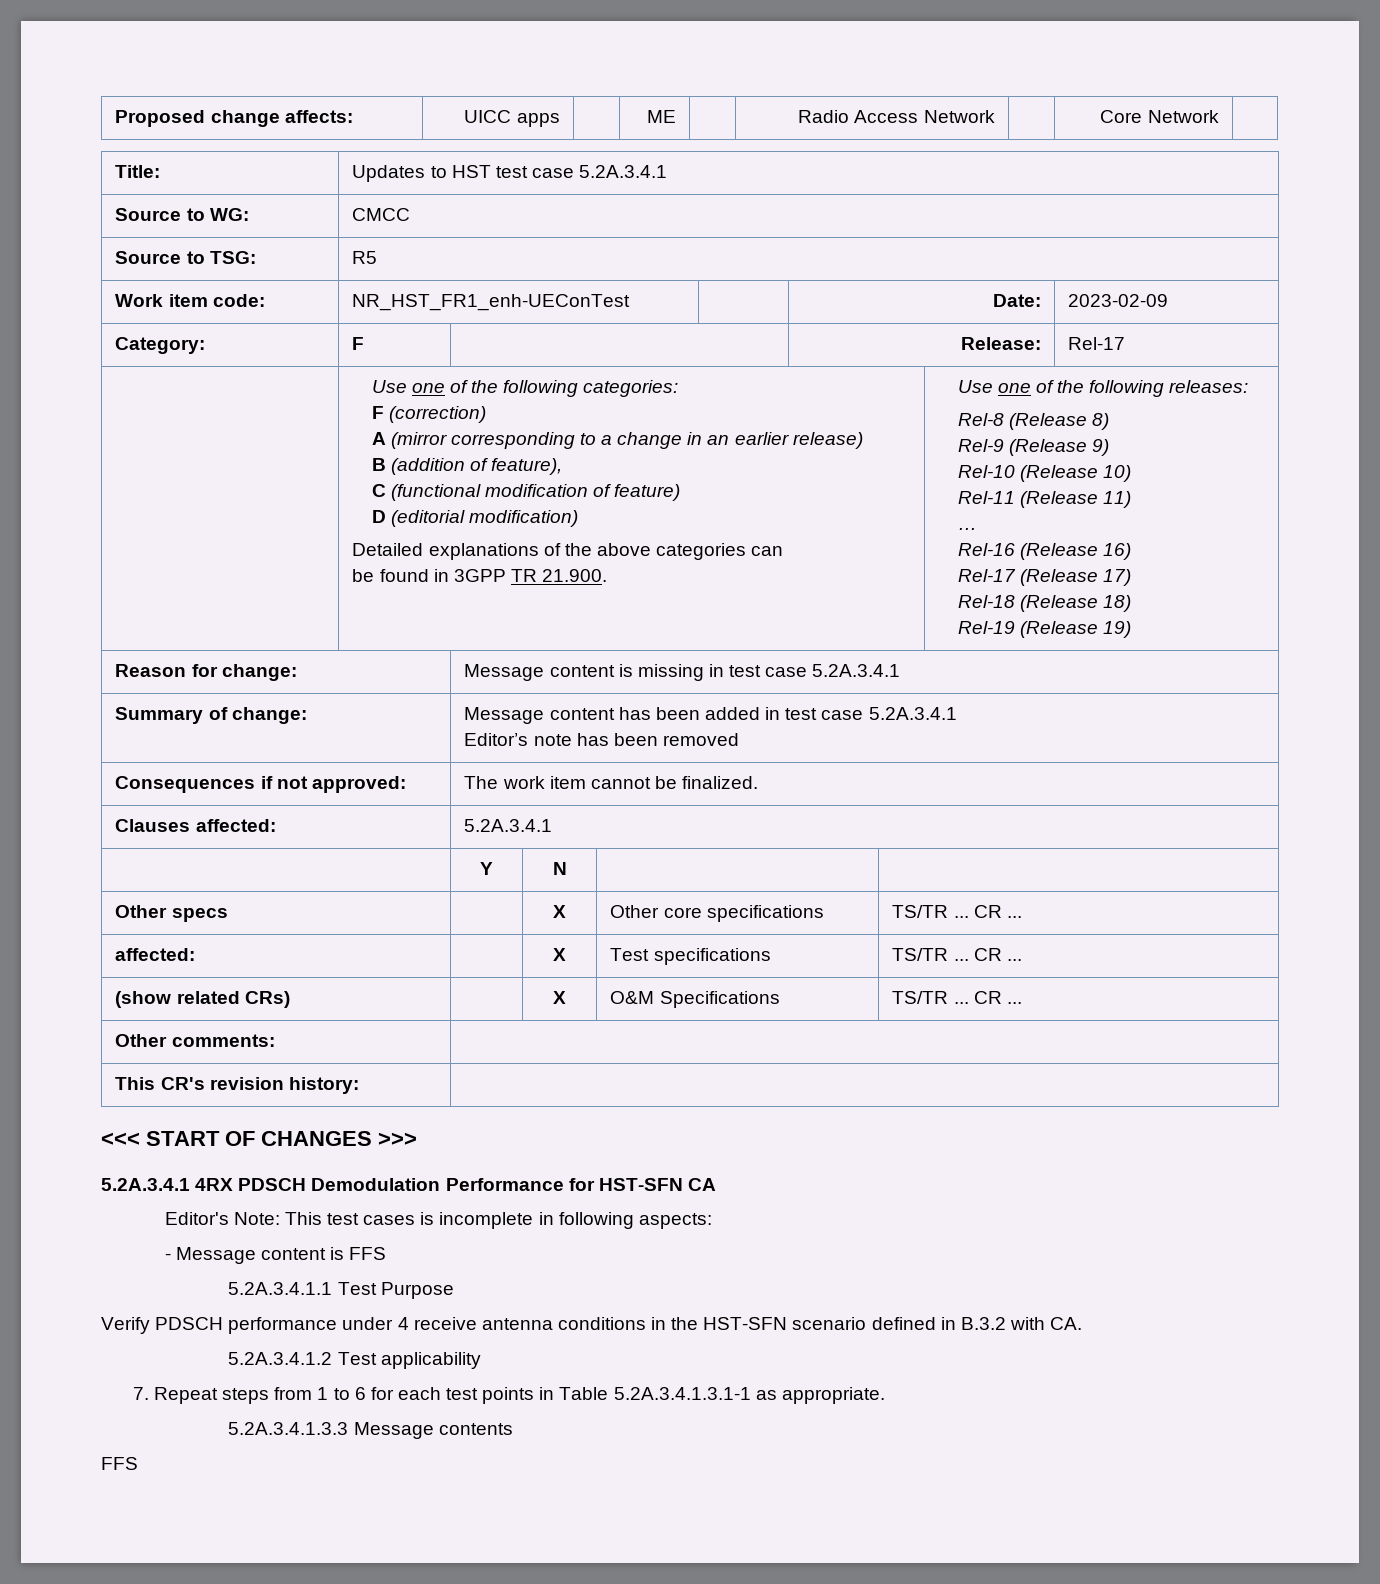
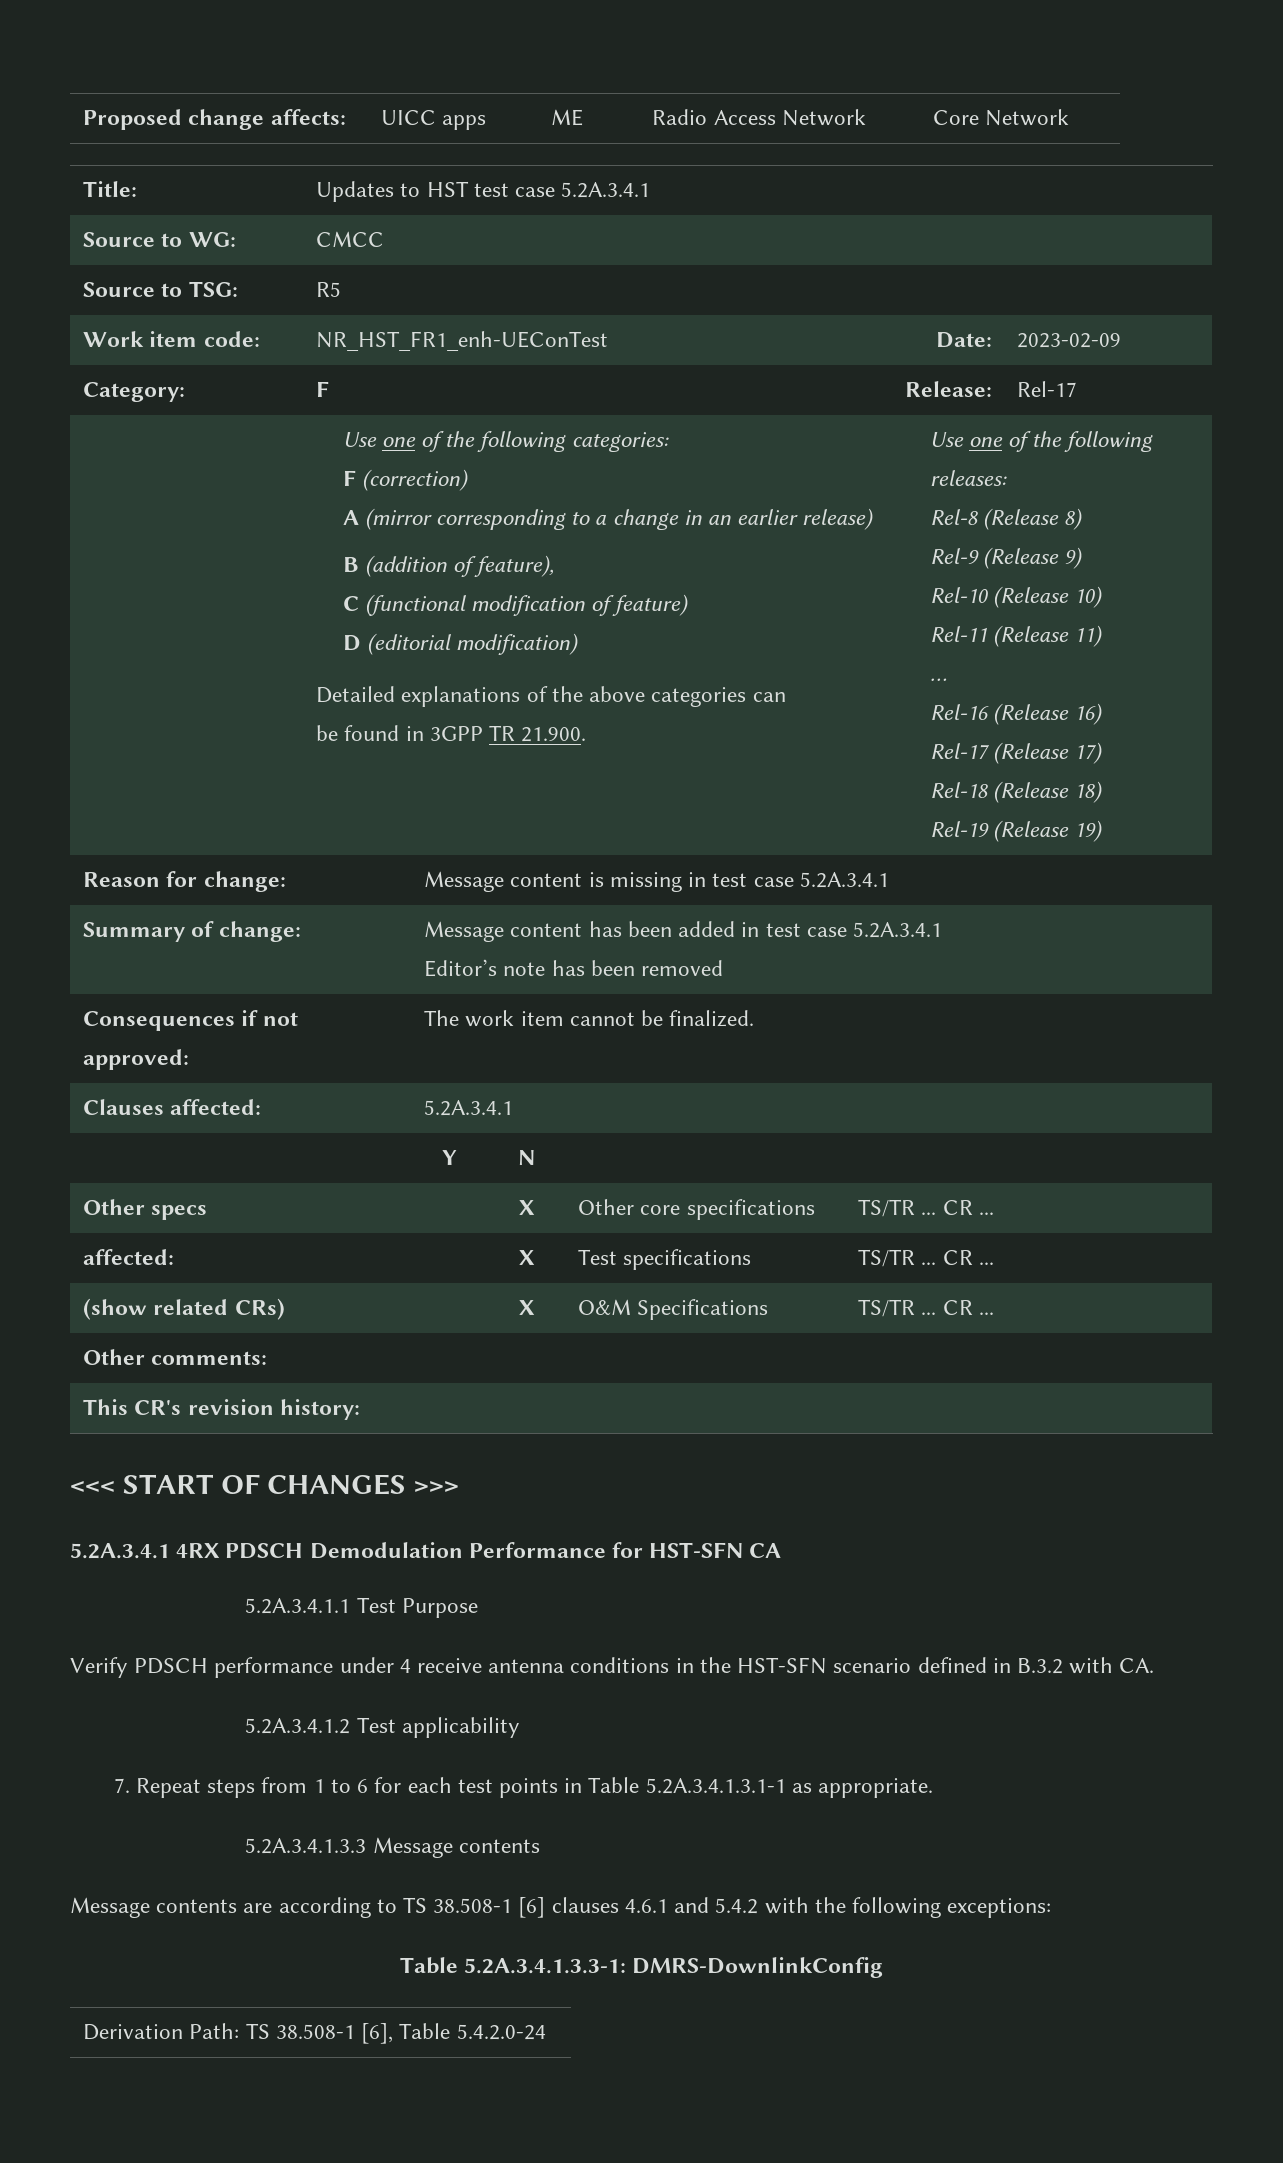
[164,1212,712,1229] [164,1247,387,1264] // Editor's Note: This test cases is incomplete in following aspects: // - Message content is FFS -> (782, 1550) none
[101,1457,138,1470] FFS -> [70,1897,1052,1918] [399,1957,884,1978] [83,2023,546,2044] Message contents are according to TS 38.508-1 [6] clauses 4.6.1 and 5.4.2 with the following exceptions: // Table 5.2A.3.4.1.3.3-1: DMRS-DownlinkConfig // Derivation Path: TS 38.508-1 [6], Table 5.4.2.0-24

